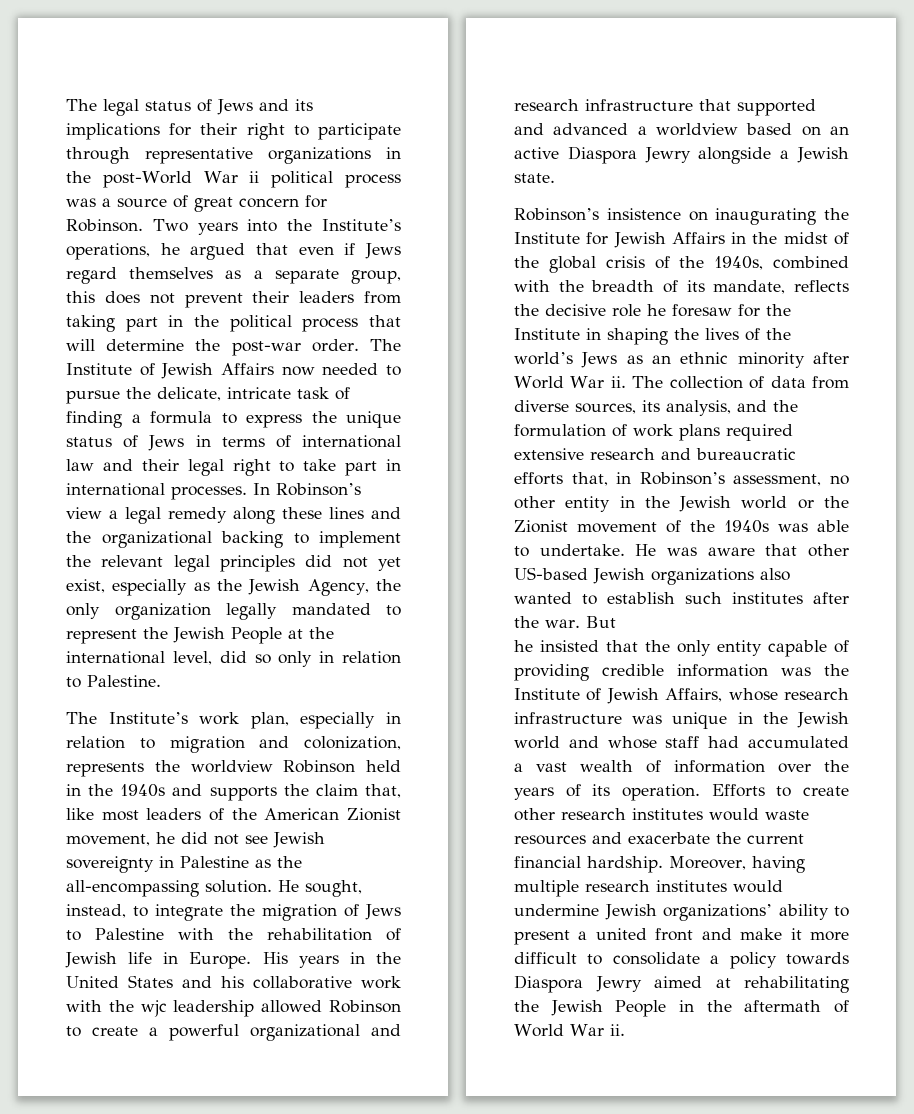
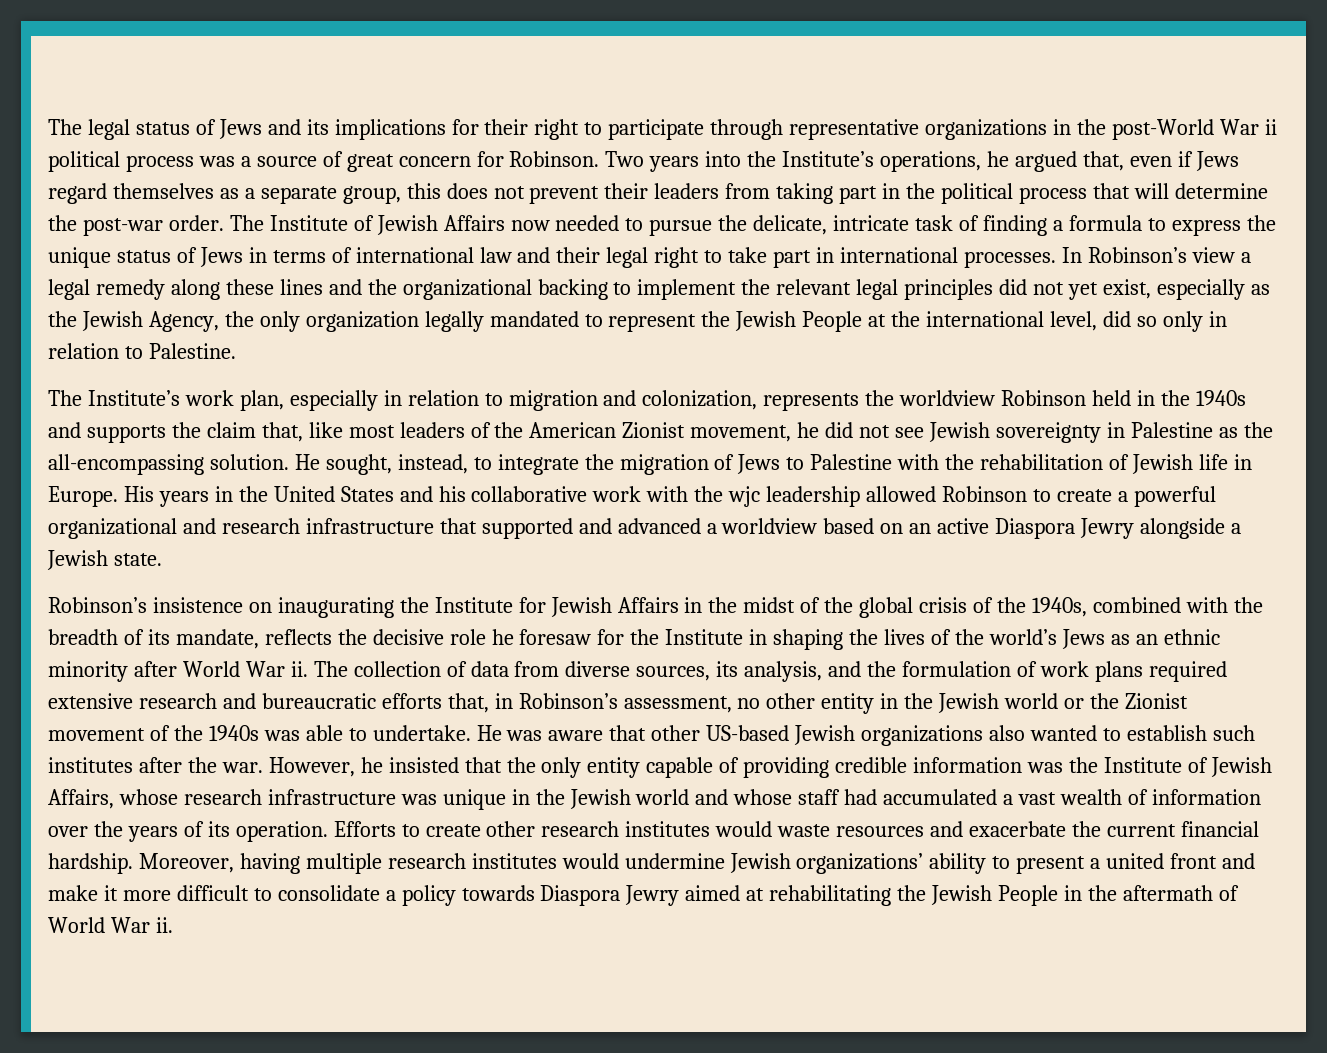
[256,243,288,255] that -> [1082,151,1124,171] that,
[585,616,616,628] But // -> [268,757,355,777] However,

